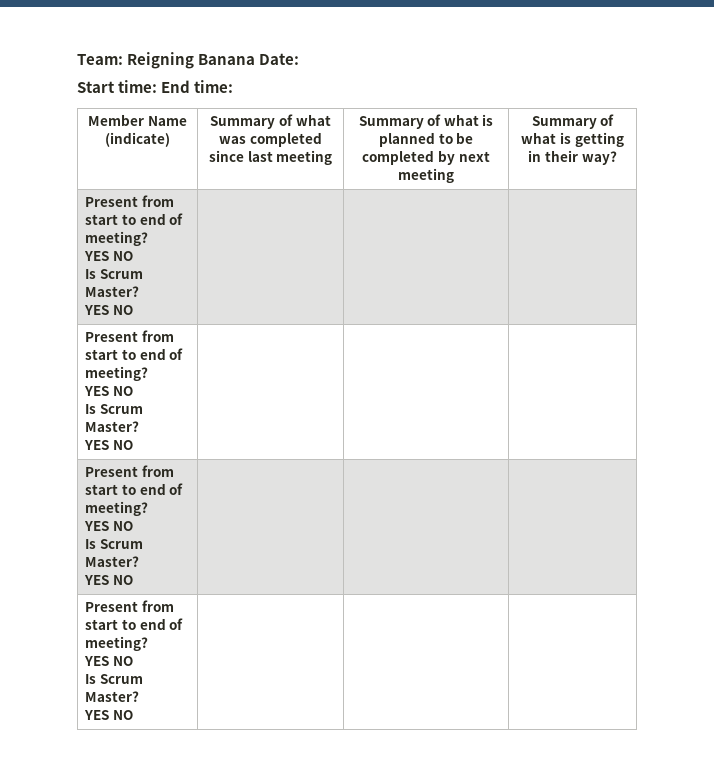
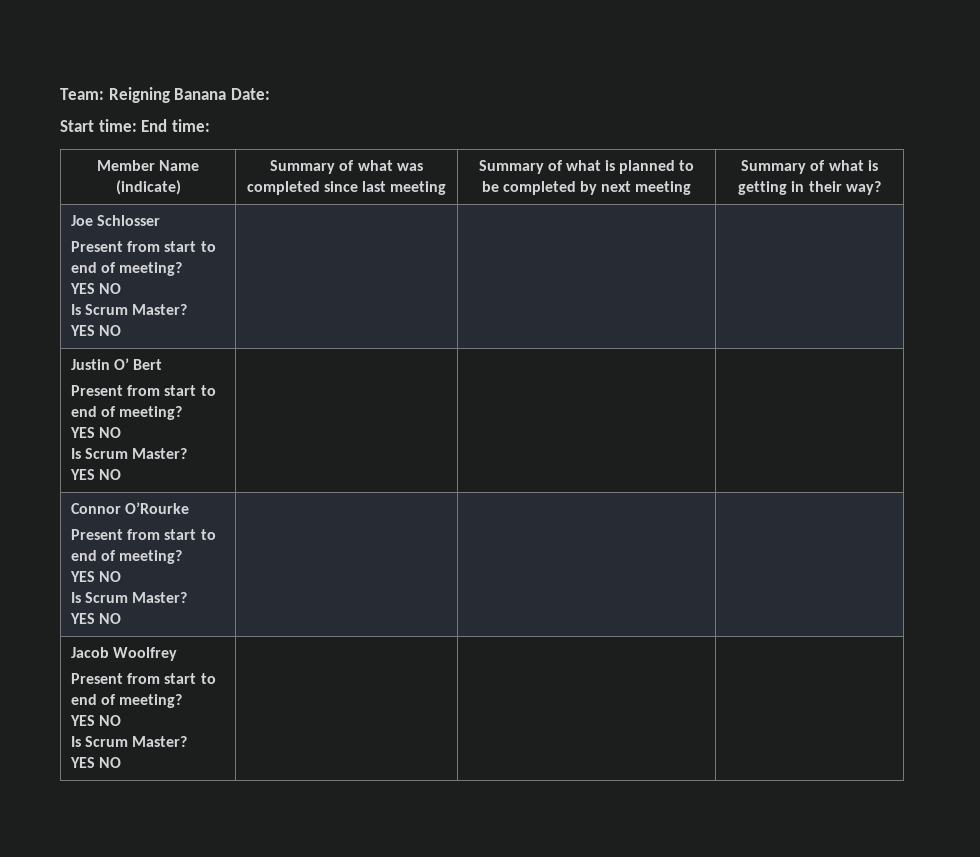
(617, 158) none -> [70,215,161,226] Joe Schlosser //
(134, 310) none -> [70,358,163,370] Justin O’ Bert //
(134, 445) none -> [70,502,190,514] Connor O’Rourke //
(134, 580) none -> [70,647,178,661] Jacob Woolfrey //

